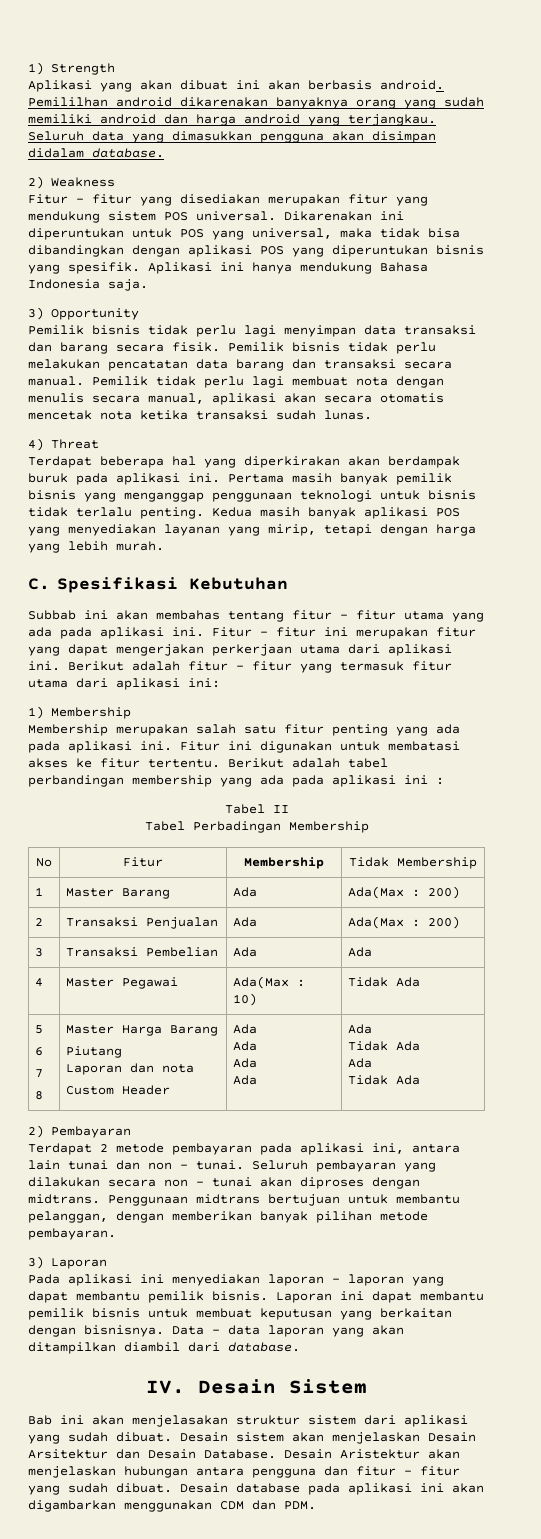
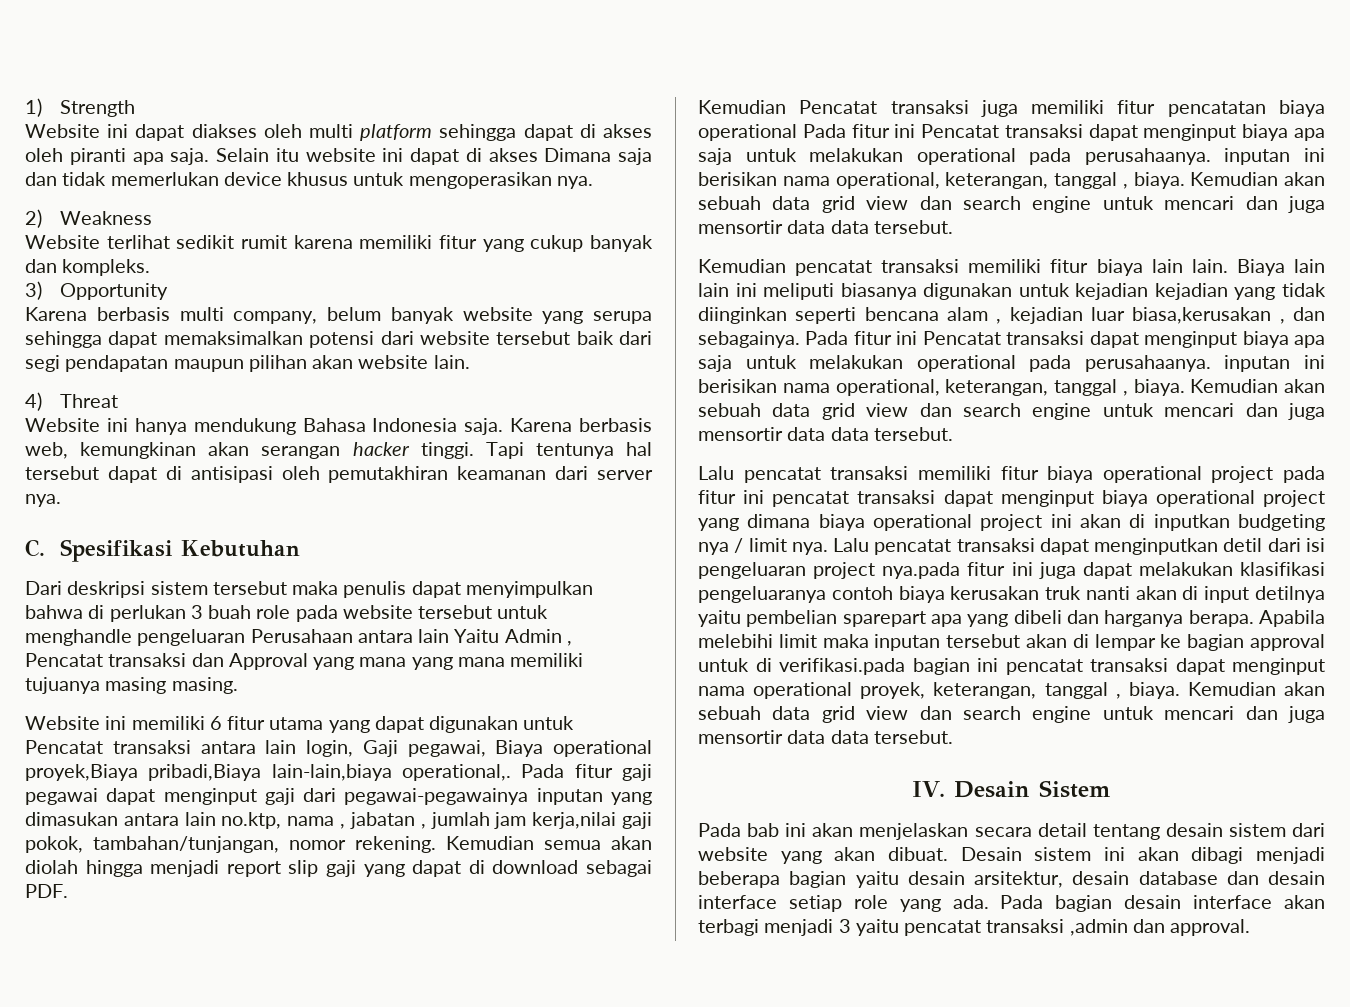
[28,80,444,92] [28,97,484,109] [28,114,436,126] [28,131,436,143] [28,148,164,158] [28,176,115,189] [28,194,428,206] [28,211,404,223] [28,228,460,240] [28,245,484,257] [28,262,212,274] Aplikasi yang akan dibuat ini akan berbasis android. Pemililhan android dikarenakan banyaknya orang yang sudah memiliki android dan harga android yang terjangkau. Seluruh data yang dimasukkan pengguna akan disimpan didalam database. // 2) Weakness // Fitur – fitur yang disediakan merupakan fitur yang mendukung sistem POS universal. Dikarenakan ini diperuntukan untuk POS yang universal, maka tidak bisa dibandingkan dengan aplikasi POS yang diperuntukan bisnis yang spesifik. Aplikasi -> [25,124,652,141] [25,148,652,165] [25,172,593,189] [25,209,153,228] [25,235,654,252] [25,259,151,276] [25,281,169,300] [25,307,652,324] [25,331,652,348] [25,355,470,372] [25,392,119,411] [25,418,100,432] Website ini dapat diakses oleh multi platform sehingga dapat di akses oleh piranti apa saja. Selain itu website ini dapat di akses Dimana saja dan tidak memerlukan device khusus untuk mengoperasikan nya. // 2) Weakness // Website terlihat sedikit rumit karena memiliki fitur yang cukup banyak dan kompleks. // 3) Opportunity // Karena berbasis multi company, belum banyak website yang serupa sehingga dapat memaksimalkan potensi dari website tersebut baik dari segi pendapatan maupun pilihan akan website lain. // 4) Threat // Website
[28,307,139,320] [28,325,476,337] [28,342,436,354] [28,359,452,371] [28,376,444,388] [28,393,444,405] [28,410,372,420] [28,438,99,451] [28,456,460,468] [28,473,452,485] [28,490,476,502] [28,507,460,519] [28,524,476,536] [28,541,164,553] [28,577,288,593] [28,610,484,622] [28,627,476,639] [28,644,452,656] [28,661,452,673] [28,678,220,690] [28,706,131,719] [28,724,460,736] [28,741,460,753] [28,758,388,768] [28,775,444,787] [224,804,289,814] [144,821,369,833] [36,858,52,867] [123,857,163,867] [243,857,324,869] [349,857,477,869] [34,887,43,896] [65,888,170,899] [232,887,257,897] [347,886,460,899] [34,918,43,926] [65,917,218,929] [232,917,257,927] [347,916,460,929] [34,948,43,957] [65,947,218,957] [232,947,257,957] [347,947,372,957] [34,978,43,987] [65,977,178,989] [232,976,305,989] [232,993,257,1006] [347,977,420,987] [34,1025,43,1034] [34,1047,43,1056] [34,1069,43,1078] [34,1091,43,1100] [65,1025,218,1036] [65,1046,122,1058] [65,1063,194,1075] [65,1085,170,1095] [232,1024,257,1034] [232,1041,257,1051] [232,1058,257,1068] [232,1075,257,1085] [347,1024,372,1034] [347,1041,420,1051] [347,1058,372,1068] [347,1075,420,1085] [28,1125,131,1138] [28,1143,460,1155] [28,1160,436,1172] [28,1177,420,1189] [28,1194,460,1206] [28,1211,428,1223] [28,1228,116,1240] [28,1256,107,1269] [28,1274,444,1286] [28,1291,484,1303] [28,1308,452,1320] [28,1325,404,1337] [28,1342,300,1354] [146,1379,367,1394] [28,1415,468,1427] [28,1432,476,1444] [28,1449,460,1459] [28,1466,460,1478] [28,1483,484,1495] [28,1500,316,1512] // 3) Opportunity // Pemilik bisnis tidak perlu lagi menyimpan data transaksi dan barang secara fisik. Pemilik bisnis tidak perlu melakukan pencatatan data barang dan transaksi secara manual. Pemilik tidak perlu lagi membuat nota dengan menulis secara manual, aplikasi akan secara otomatis mencetak nota ketika transaksi sudah lunas. // 4) Threat // Terdapat beberapa hal yang diperkirakan akan berdampak buruk pada aplikasi ini. Pertama masih banyak pemilik bisnis yang menganggap penggunaan teknologi untuk bisnis tidak terlalu penting. Kedua masih banyak aplikasi POS yang menyediakan layanan yang mirip, tetapi dengan harga yang lebih murah. // C. Spesifikasi Kebutuhan // Subbab ini akan membahas tentang fitur – fitur utama yang ada pada aplikasi ini. Fitur - fitur ini merupakan fitur yang dapat mengerjakan perkerjaan utama dari aplikasi ini. Berikut adalah fitur – fitur yang termasuk fitur utama dari aplikasi ini: // 1) Membership // Membership merupakan salah satu fitur penting yang ada pada aplikasi ini. Fitur ini digunakan untuk membatasi akses ke fitur tertentu. Berikut adalah tabel perbandingan membership yang ada pada aplikasi ini : // Tabel II // Tabel Perbadingan Membership // No | Fitur | Membership | Tidak Membership // 1 | Master Barang | Ada | Ada(Max : 200) // 2 | Transaksi Penjualan | Ada | Ada(Max : 200) // 3 | Transaksi Pembelian | Ada | Ada // 4 | Master Pegawai | Ada(Max : 10) | Tidak Ada // 5 // 6 // 7 // 8 | Master Harga Barang // Piutang // Laporan dan nota // Custom Header | Ada // Ada // Ada // Ada | Ada // Tidak Ada // Ada // Tidak Ada // 2) Pembayaran // Terdapat 2 metode pembayaran pada aplikasi ini, antara lain tunai dan non – tunai. Seluruh pembayaran yang dilakukan secara non – tunai akan diproses dengan midtrans. Penggunaan midtrans bertujuan untuk membantu pelanggan, dengan memberikan banyak pilihan metode pembayaran. // 3) Laporan // Pada aplikasi ini menyediakan laporan – laporan yang dapat membantu pemilik bisnis. Laporan ini dapat membantu pemilik bisnis untuk membuat keputusan yang berkaitan dengan bisnisnya. Data – data laporan yang akan ditampilkan diambil dari database. // IV. Desain Sistem // Bab ini akan menjelasakan struktur sistem dari aplikasi yang sudah dibuat. Desain sistem akan menjelaskan Desain Arsitektur dan Desain Database. Desain Aristektur akan menjelaskan hubungan antara pengguna dan fitur – fitur yang sudah dibuat. Desain database pada aplikasi ini akan digambarkan menggunakan CDM dan PDM. -> [510,418,652,432] [25,442,652,459] [25,466,653,483] [25,494,61,507] [25,539,301,562] [25,581,593,598] [25,605,549,622] [25,629,572,646] [25,653,584,670] [25,677,238,694] [25,716,575,733] [25,740,652,757] [25,764,652,781] [25,788,652,805] [25,812,652,829] [25,836,652,853] [25,860,653,877] [25,884,68,898] [698,100,1325,117] [698,124,1325,141] [698,148,1325,165] [698,172,1325,189] [698,196,1325,213] [698,220,953,234] [698,259,1325,276] [698,283,1326,300] [698,307,1325,324] [698,331,1325,348] [698,355,1325,372] [698,379,1325,396] [698,403,1325,420] [698,427,953,441] [698,466,1325,483] [698,490,1325,507] [698,514,1325,531] [698,538,1325,555] [698,562,1325,579] [698,586,1325,603] [698,610,1325,627] [698,634,1325,651] [698,658,1325,675] [698,682,1325,699] [698,706,1325,723] [698,730,953,744] [911,780,1112,798] [698,823,1325,840] [698,847,1325,864] [698,871,1325,888] [698,895,1325,912] [698,919,1251,936] Karena berbasis web, kemungkinan akan serangan hacker tinggi. Tapi tentunya hal tersebut dapat di antisipasi oleh pemutakhiran keamanan dari server nya. // C. Spesifikasi Kebutuhan // Dari deskripsi sistem tersebut maka penulis dapat menyimpulkan bahwa di perlukan 3 buah role pada website tersebut untuk menghandle pengeluaran Perusahaan antara lain Yaitu Admin , Pencatat transaksi dan Approval yang mana yang mana memiliki tujuanya masing masing. // Website ini memiliki 6 fitur utama yang dapat digunakan untuk Pencatat transaksi antara lain login, Gaji pegawai, Biaya operational proyek,Biaya pribadi,Biaya lain-lain,biaya operational,. Pada fitur gaji pegawai dapat menginput gaji dari pegawai-pegawainya inputan yang dimasukan antara lain no.ktp, nama , jabatan , jumlah jam kerja,nilai gaji pokok, tambahan/tunjangan, nomor rekening. Kemudian semua akan diolah hingga menjadi report slip gaji yang dapat di download sebagai PDF. // Kemudian Pencatat transaksi juga memiliki fitur pencatatan biaya operational Pada fitur ini Pencatat transaksi dapat menginput biaya apa saja untuk melakukan operational pada perusahaanya. inputan ini berisikan nama operational, keterangan, tanggal , biaya. Kemudian akan sebuah data grid view dan search engine untuk mencari dan juga mensortir data data tersebut. // Kemudian pencatat transaksi memiliki fitur biaya lain lain. Biaya lain lain ini meliputi biasanya digunakan untuk kejadian kejadian yang tidak diinginkan seperti bencana alam , kejadian luar biasa,kerusakan , dan sebagainya. Pada fitur ini Pencatat transaksi dapat menginput biaya apa saja untuk melakukan operational pada perusahaanya. inputan ini berisikan nama operational, keterangan, tanggal , biaya. Kemudian akan sebuah data grid view dan search engine untuk mencari dan juga mensortir data data tersebut. // Lalu pencatat transaksi memiliki fitur biaya operational project pada fitur ini pencatat transaksi dapat menginput biaya operational project yang dimana biaya operational project ini akan di inputkan budgeting nya / limit nya. Lalu pencatat transaksi dapat menginputkan detil dari isi pengeluaran project nya.pada fitur ini juga dapat melakukan klasifikasi pengeluaranya contoh biaya kerusakan truk nanti akan di input detilnya yaitu pembelian sparepart apa yang dibeli dan harganya berapa. Apabila melebihi limit maka inputan tersebut akan di lempar ke bagian approval untuk di verifikasi.pada bagian ini pencatat transaksi dapat menginput nama operational proyek, keterangan, tanggal , biaya. Kemudian akan sebuah data grid view dan search engine untuk mencari dan juga mensortir data data tersebut. // IV. Desain Sistem // Pada bab ini akan menjelaskan secara detail tentang desain sistem dari website yang akan dibuat. Desain sistem ini akan dibagi menjadi beberapa bagian yaitu desain arsitektur, desain database dan desain interface setiap role yang ada. Pada bagian desain interface akan terbagi menjadi 3 yaitu pencatat transaksi ,admin dan approval.

